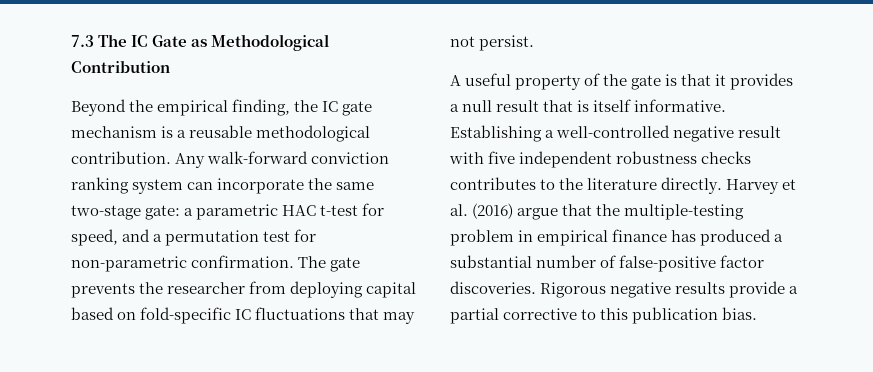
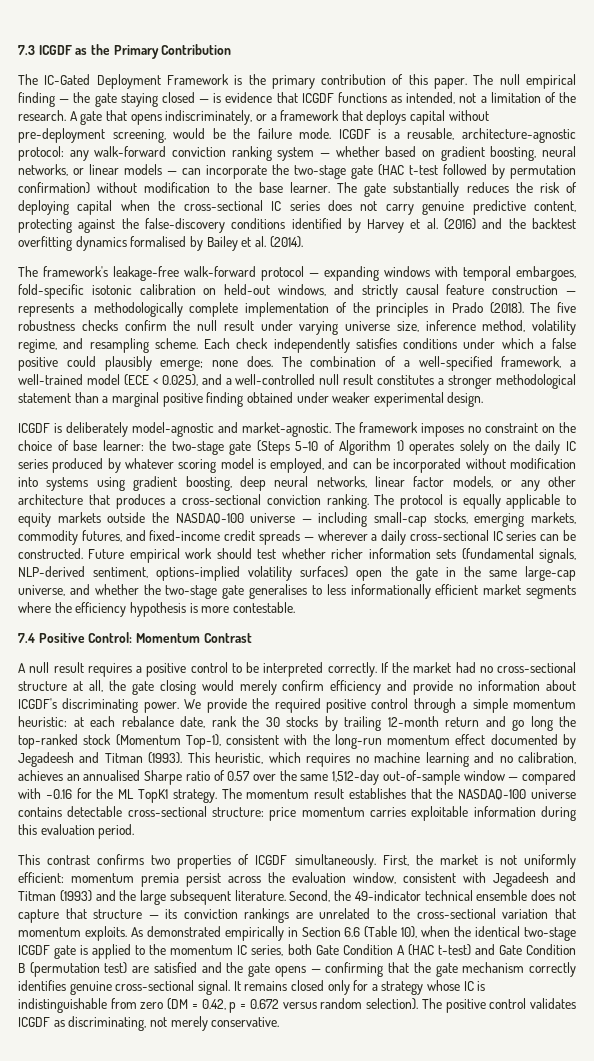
[98,34,330,51] [71,61,170,73] [71,99,373,116] [71,125,371,142] [71,151,390,168] [71,177,375,194] [71,203,385,220] [71,229,317,246] [71,255,361,272] [71,281,417,298] [71,307,416,324] [450,35,535,51] [450,73,794,90] [450,99,727,112] [450,125,782,142] [449,151,752,168] [450,177,797,194] [450,203,745,220] [450,229,784,246] [450,255,765,272] [450,281,799,298] [450,307,758,324] The IC Gate as Methodological Contribution // Beyond the empirical finding, the IC gate mechanism is a reusable methodological contribution. Any walk-forward conviction ranking system can incorporate the same two-stage gate: a parametric HAC t-test for speed, and a permutation test for non-parametric confirmation. The gate prevents the researcher from deploying capital based on fold-specific IC fluctuations that may not persist. // A useful property of the gate is that it provides a null result that is itself informative. Establishing a well-controlled negative result with five independent robustness checks contributes to the literature directly. Harvey et al. (2016) argue that the multiple-testing problem in empirical finance has produced a substantial number of false-positive factor discoveries. Rigorous negative results provide a partial corrective to this publication bias. -> [38,44,232,59] [18,74,577,89] [18,92,576,107] [18,110,489,125] [18,128,576,143] [18,146,577,161] [18,164,576,179] [18,182,577,197] [18,200,576,215] [18,218,577,233] [18,236,303,251] [18,266,576,281] [18,284,576,299] [18,302,576,317] [18,320,576,335] [18,338,576,353] [18,356,576,371] [18,374,576,389] [18,392,484,407] [18,422,576,437] [18,440,576,455] [18,458,577,473] [18,476,576,491] [18,494,576,509] [18,512,576,527] [18,530,576,545] [18,548,577,563] [18,566,576,581] [18,584,576,599] [18,602,295,617] [18,632,252,643] [18,662,576,677] [18,680,577,695] [18,698,576,713] [18,716,576,731] [18,734,577,749] [18,752,576,767] [18,770,577,785] [18,788,576,803] [18,806,576,821] [18,824,135,839] [18,854,577,869] [18,872,576,887] [18,890,576,905] [18,908,577,923] [18,926,577,941] [18,944,576,959] [18,962,577,977] [18,980,486,995] [18,998,576,1013] [18,1016,280,1031] ICGDF as the Primary Contribution // The IC-Gated Deployment Framework is the primary contribution of this paper. The null empirical finding — the gate staying closed — is evidence that ICGDF functions as intended, not a limitation of the research. A gate that opens indiscriminately, or a framework that deploys capital without pre-deployment screening, would be the failure mode. ICGDF is a reusable, architecture-agnostic protocol: any walk-forward conviction ranking system — whether based on gradient boosting, neural networks, or linear models — can incorporate the two-stage gate (HAC t-test followed by permutation confirmation) without modification to the base learner. The gate substantially reduces the risk of deploying capital when the cross-sectional IC series does not carry genuine predictive content, protecting against the false-discovery conditions identified by Harvey et al. (2016) and the backtest overfitting dynamics formalised by Bailey et al. (2014). // The framework's leakage-free walk-forward protocol — expanding windows with temporal embargoes, fold-specific isotonic calibration on held-out windows, and strictly causal feature construction — represents a methodologically complete implementation of the principles in Prado (2018). The five robustness checks confirm the null result under varying universe size, inference method, volatility regime, and resampling scheme. Each check independently satisfies conditions under which a false positive could plausibly emerge; none does. The combination of a well-specified framework, a well-trained model (ECE < 0.025), and a well-controlled null result constitutes a stronger methodological statement than a marginal positive finding obtained under weaker experimental design. // ICGDF is deliberately model-agnostic and market-agnostic. The framework imposes no constraint on the choice of base learner: the two-stage gate (Steps 5–10 of Algorithm 1) operates solely on the daily IC series produced by whatever scoring model is employed, and can be incorporated without modification into systems using gradient boosting, deep neural networks, linear factor models, or any other architecture that produces a cross-sectional conviction ranking. The protocol is equally applicable to equity markets outside the NASDAQ-100 universe — including small-cap stocks, emerging markets, commodity futures, and fixed-income credit spreads — wherever a daily cross-sectional IC series can be constructed. Future empirical work should test whether richer information sets (fundamental signals, NLP-derived sentiment, options-implied volatility surfaces) open the gate in the same large-cap universe, and whether the two-stage gate generalises to less informationally efficient market segments where the efficiency hypothesis is more contestable. // 7.4 Positive Control: Momentum Contrast // A null result requires a positive control to be interpreted correctly. If the market had no cross-sectional structure at all, the gate closing would merely confirm efficiency and provide no information about ICGDF's discriminating power. We provide the required positive control through a simple momentum heuristic: at each rebalance date, rank the 30 stocks by trailing 12-month return and go long the top-ranked stock (Momentum Top-1), consistent with the long-run momentum effect documented by Jegadeesh and Titman (1993). This heuristic, which requires no machine learning and no calibration, achieves an annualised Sharpe ratio of 0.57 over the same 1,512-day out-of-sample window — compared with −0.16 for the ML TopK1 strategy. The momentum result establishes that the NASDAQ-100 universe contains detectable cross-sectional structure: price momentum carries exploitable information during this evaluation period. // This contrast confirms two properties of ICGDF simultaneously. First, the market is not uniformly efficient: momentum premia persist across the evaluation window, consistent with Jegadeesh and Titman (1993) and the large subsequent literature. Second, the 49-indicator technical ensemble does not capture that structure — its conviction rankings are unrelated to the cross-sectional variation that momentum exploits. As demonstrated empirically in Section 6.6 (Table 10), when the identical two-stage ICGDF gate is applied to the momentum IC series, both Gate Condition A (HAC t-test) and Gate Condition B (permutation test) are satisfied and the gate opens — confirming that the gate mechanism correctly identifies genuine cross-sectional signal. It remains closed only for a strategy whose IC is indistinguishable from zero (DM = 0.42, p = 0.672 versus random selection). The positive control validates ICGDF as discriminating, not merely conservative.

